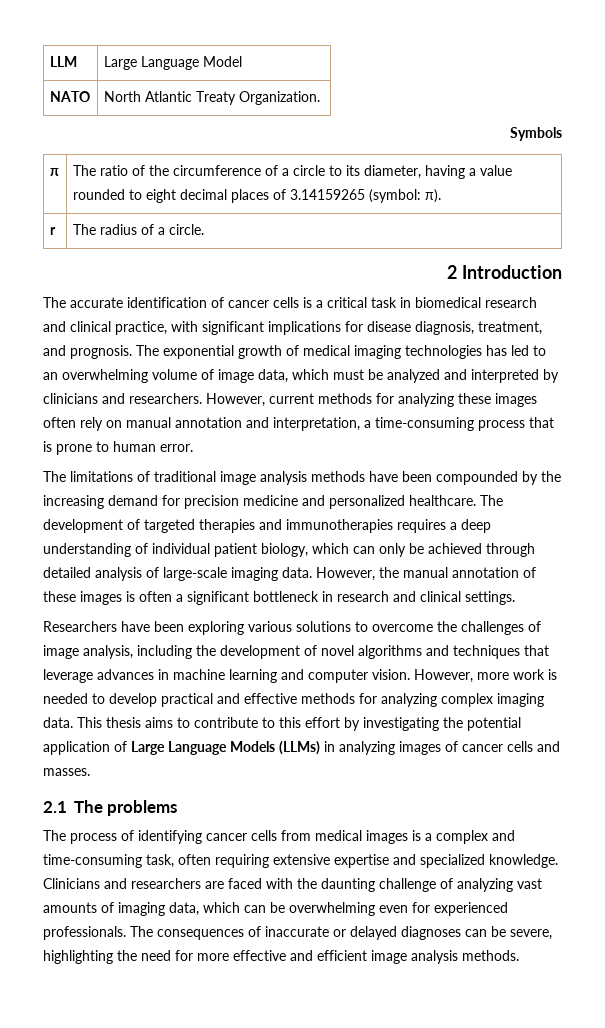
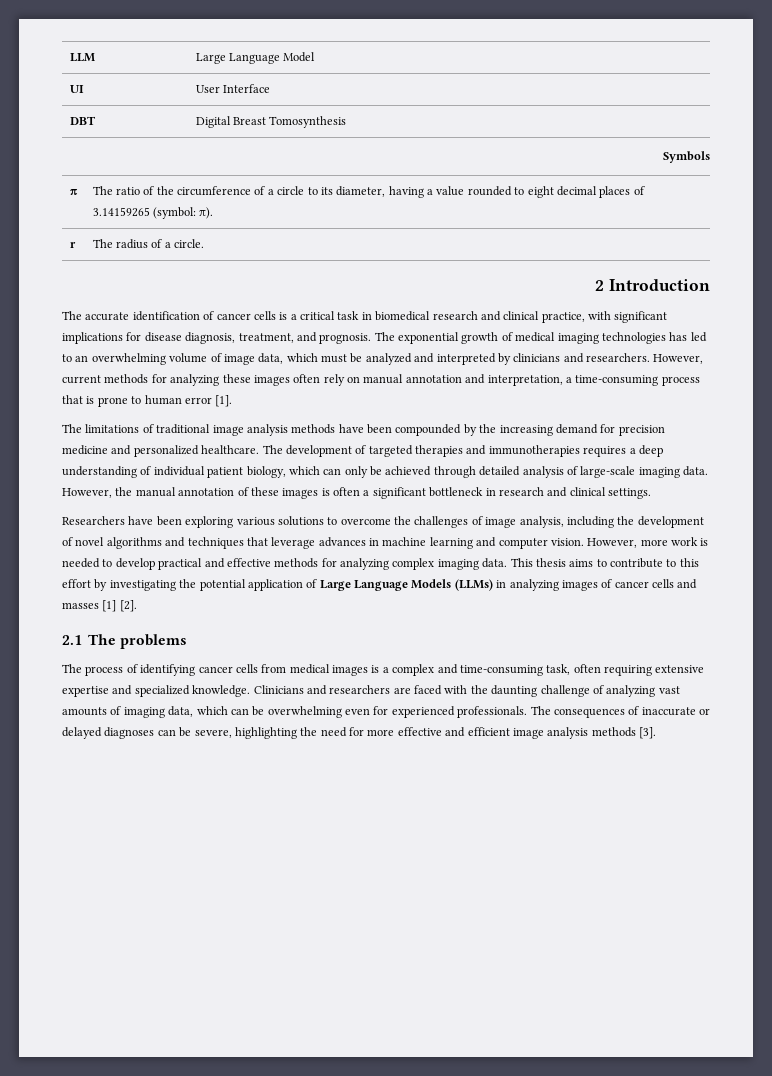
[49,91,90,102] [103,91,320,105] NATO | North Atlantic Treaty Organization. -> [69,85,84,93] [195,84,270,93] [69,116,96,125] [195,116,347,128] UI | User Interface // DBT | Digital Breast Tomosynthesis
[160,444,193,452] error. -> [184,395,233,407] error [1].
[43,768,90,776] masses. -> [62,600,137,612] masses [1] [2].
[462,950,519,961] methods. -> [591,727,656,739] methods [3].

